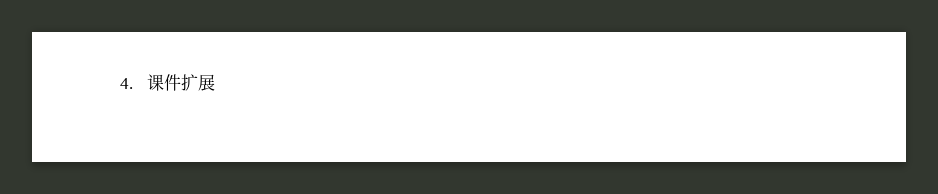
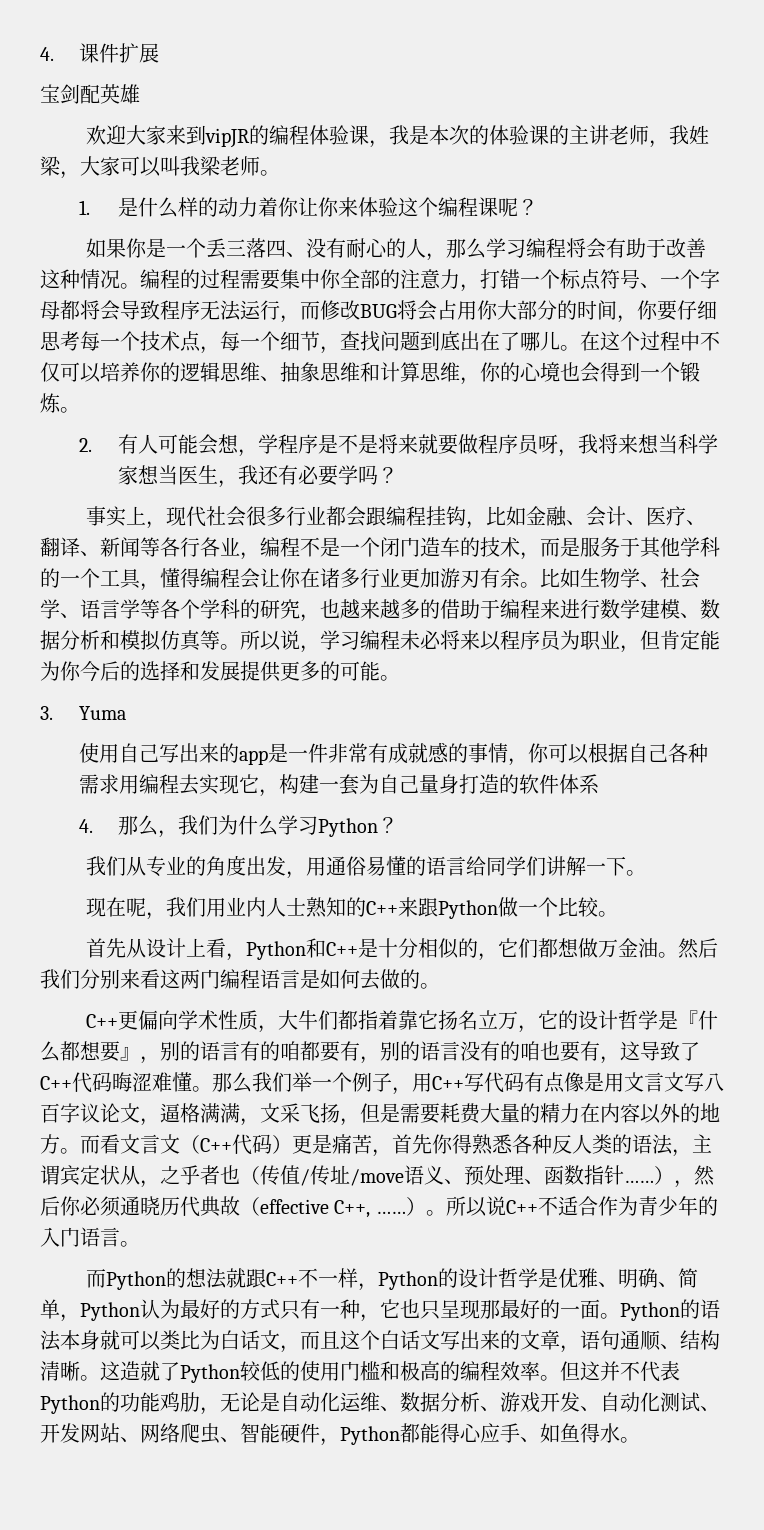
(215, 82) none -> [40,84,140,104] [86,125,710,148] [40,156,280,179] [78,197,538,218] [86,238,707,261] [40,269,720,292] [40,300,717,323] [40,331,720,354] [40,362,700,385] [40,393,80,413] [78,434,718,457] [117,465,398,488] [86,506,707,529] [40,537,720,560] [40,568,700,591] [40,599,720,622] [40,630,720,653] [40,661,400,682] [40,706,126,720] [78,742,708,766] [78,774,599,797] [78,815,398,838] [86,855,647,879] [86,897,619,920] [86,938,719,961] [40,969,440,990] [86,1010,719,1033] [40,1041,700,1064] [40,1072,724,1095] [40,1103,720,1126] [40,1134,712,1157] [40,1165,715,1188] [40,1196,718,1218] [40,1227,140,1247] [86,1268,699,1291] [40,1299,720,1322] [40,1330,720,1353] [40,1361,680,1383] [40,1392,720,1415] [40,1423,640,1446] // 宝剑配英雄 // 欢迎大家来到vipJR的编程体验课，我是本次的体验课的主讲老师，我姓梁，大家可以叫我梁老师。 // 1.是什么样的动力着你让你来体验这个编程课呢？ // 如果你是一个丢三落四、没有耐心的人，那么学习编程将会有助于改善这种情况。编程的过程需要集中你全部的注意力，打错一个标点符号、一个字母都将会导致程序无法运行，而修改BUG将会占用你大部分的时间，你要仔细思考每一个技术点，每一个细节，查找问题到底出在了哪儿。在这个过程中不仅可以培养你的逻辑思维、抽象思维和计算思维，你的心境也会得到一个锻炼。 // 2.有人可能会想，学程序是不是将来就要做程序员呀，我将来想当科学家想当医生，我还有必要学吗？ // 事实上，现代社会很多行业都会跟编程挂钩，比如金融、会计、医疗、翻译、新闻等各行各业，编程不是一个闭门造车的技术，而是服务于其他学科的一个工具，懂得编程会让你在诸多行业更加游刃有余。比如生物学、社会学、语言学等各个学科的研究，也越来越多的借助于编程来进行数学建模、数据分析和模拟仿真等。所以说，学习编程未必将来以程序员为职业，但肯定能为你今后的选择和发展提供更多的可能。 // 3. Yuma // 使用自己写出来的app是一件非常有成就感的事情，你可以根据自己各种需求用编程去实现它，构建一套为自己量身打造的软件体系 // 4.那么，我们为什么学习Python？ // 我们从专业的角度出发，用通俗易懂的语言给同学们讲解一下。 // 现在呢，我们用业内人士熟知的C++来跟Python做一个比较。 // 首先从设计上看，Python和C++是十分相似的，它们都想做万金油。然后我们分别来看这两门编程语言是如何去做的。 // C++更偏向学术性质，大牛们都指着靠它扬名立万，它的设计哲学是『什么都想要』，别的语言有的咱都要有，别的语言没有的咱也要有，这导致了C++代码晦涩难懂。那么我们举一个例子，用C++写代码有点像是用文言文写八百字议论文，逼格满满，文采飞扬，但是需要耗费大量的精力在内容以外的地方。而看文言文（C++代码）更是痛苦，首先你得熟悉各种反人类的语法，主谓宾定状从，之乎者也（传值/传址/move语义、预处理、函数指针……），然后你必须通晓历代典故（effective C++, ……）。所以说C++不适合作为青少年的入门语言。 // 而Python的想法就跟C++不一样，Python的设计哲学是优雅、明确、简单，Python认为最好的方式只有一种，它也只呈现那最好的一面。Python的语法本身就可以类比为白话文，而且这个白话文写出来的文章，语句通顺、结构清晰。这造就了Python较低的使用门槛和极高的编程效率。但这并不代表Python的功能鸡肋，无论是自动化运维、数据分析、游戏开发、自动化测试、开发网站、网络爬虫、智能硬件，Python都能得心应手、如鱼得水。

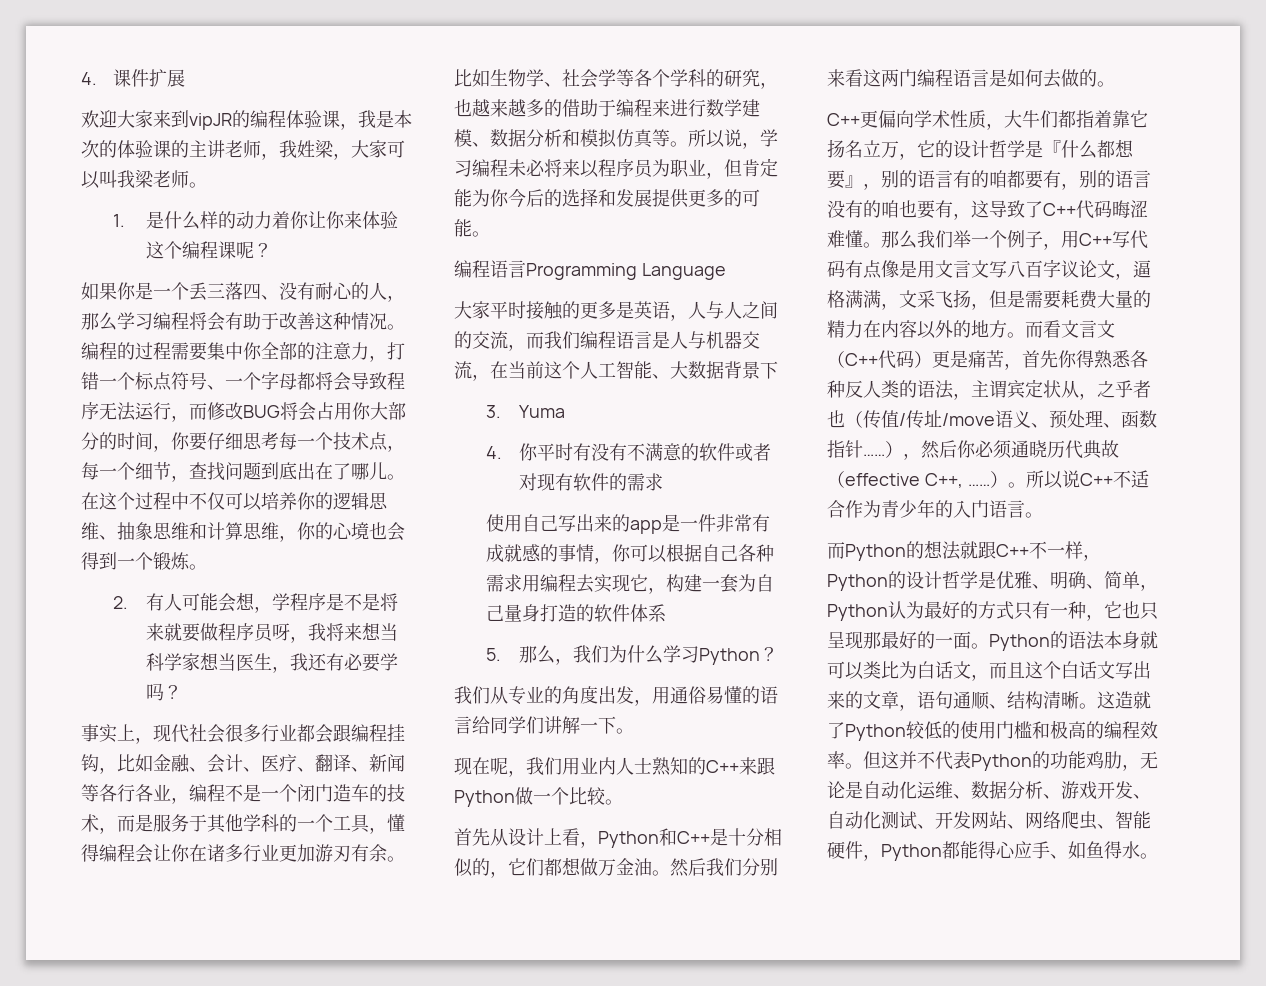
[40,84,140,104] // 宝剑配英雄 -> (186, 78) none
[60,599,140,619] 、语言学 -> (616, 78) none
[40,706,126,720] 3. Yuma -> [454,260,726,280] [454,301,778,321] [454,331,760,351] [454,361,778,381] [486,405,565,418] [486,443,771,461] [518,473,663,491] 编程语言Programming Language // 大家平时接触的更多是英语，人与人之间的交流，而我们编程语言是人与机器交流，在当前这个人工智能、大数据背景下 // 3. Yuma // 4.你平时有没有不满意的软件或者对现有软件的需求
[78,819,93,833] 4. -> [486,648,502,661] 5.

